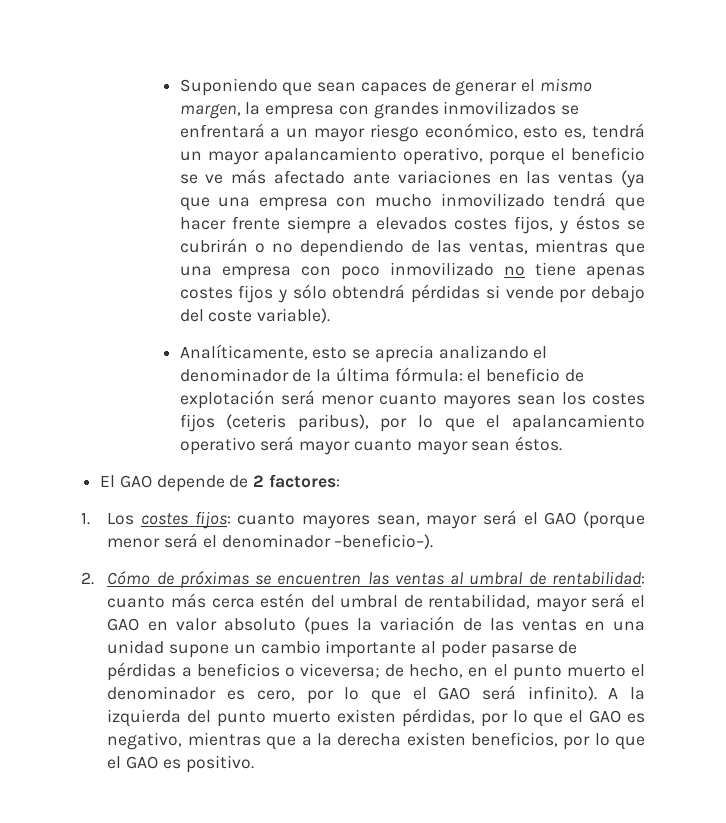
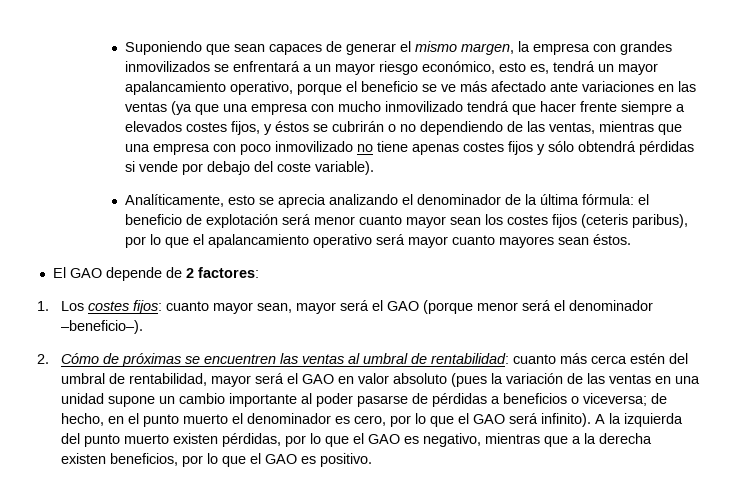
[442,395,511,409] mayores -> [406,216,447,228] mayor
[416,441,468,455] mayor -> [499,236,555,248] mayores
[302,515,371,529] mayores -> [213,302,254,314] mayor

